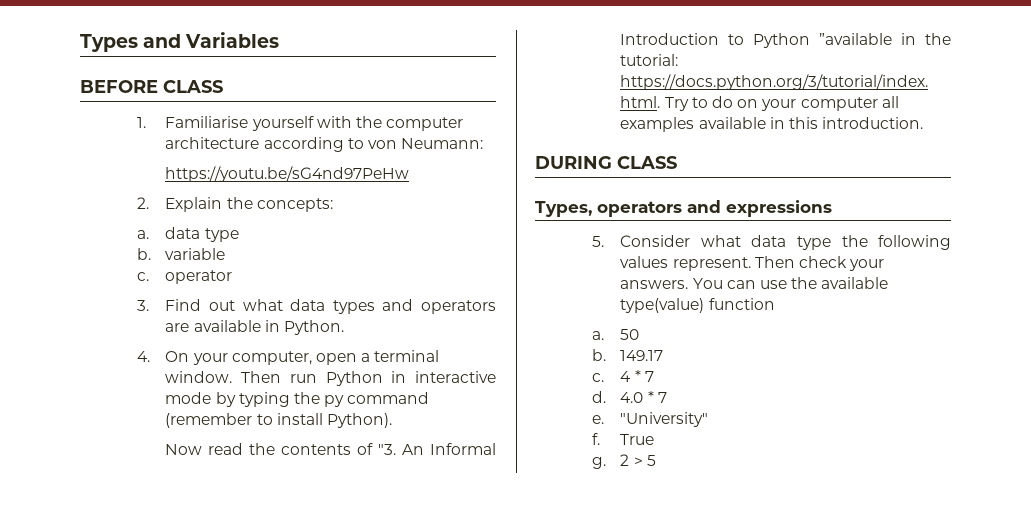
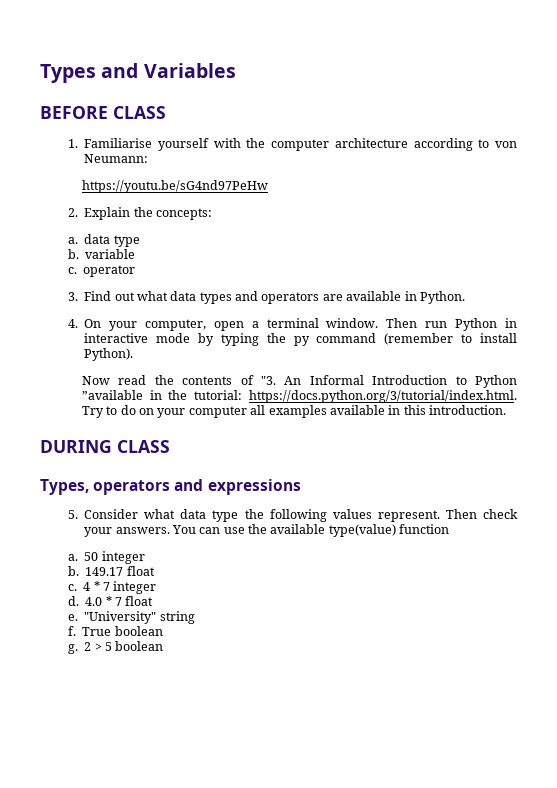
(640, 334) none -> [101,551,145,564] integer
(664, 355) none -> [126,566,155,576] float
(654, 376) none -> [113,581,157,594] integer
(667, 397) none -> [125,596,154,606] float
(709, 419) none -> [159,611,195,624] string
(655, 439) none -> [114,626,163,636] boolean
(656, 460) none -> [115,641,164,651] boolean

